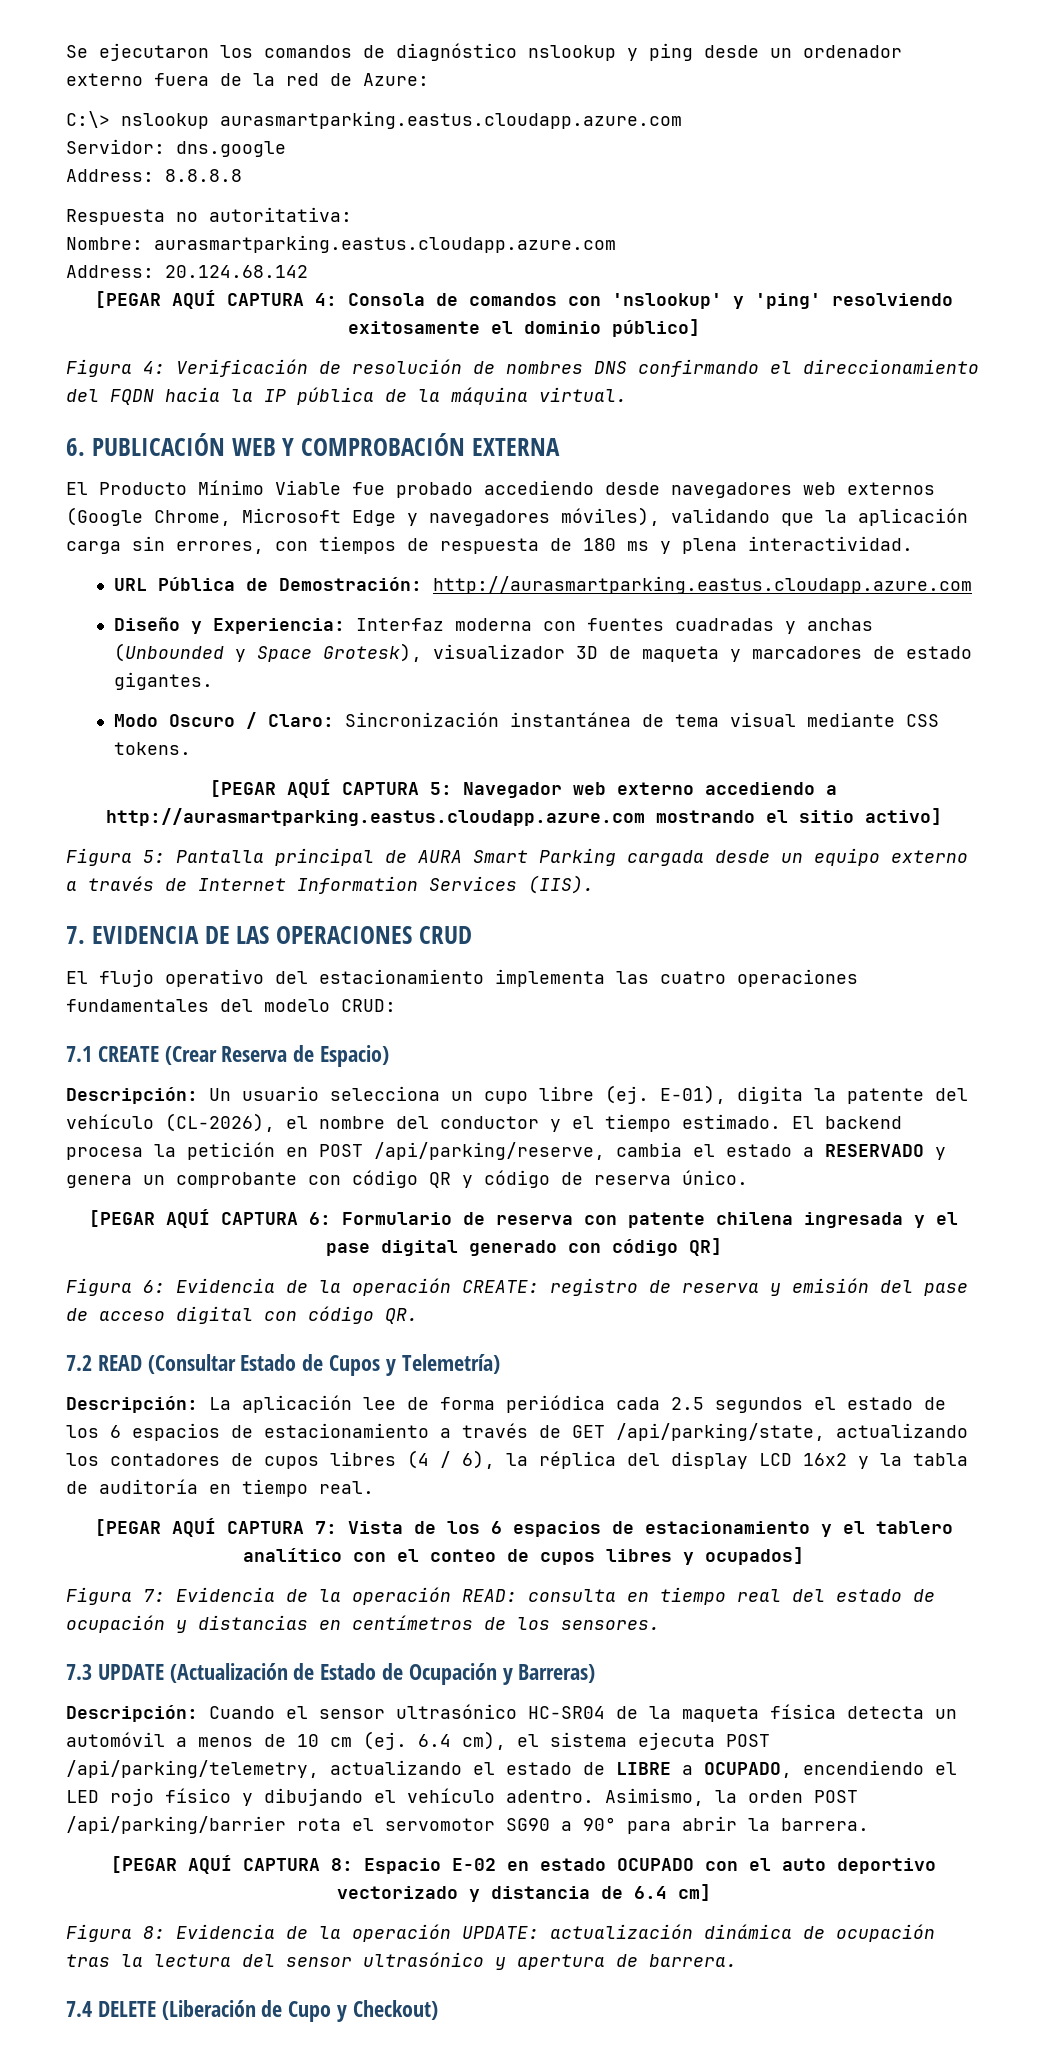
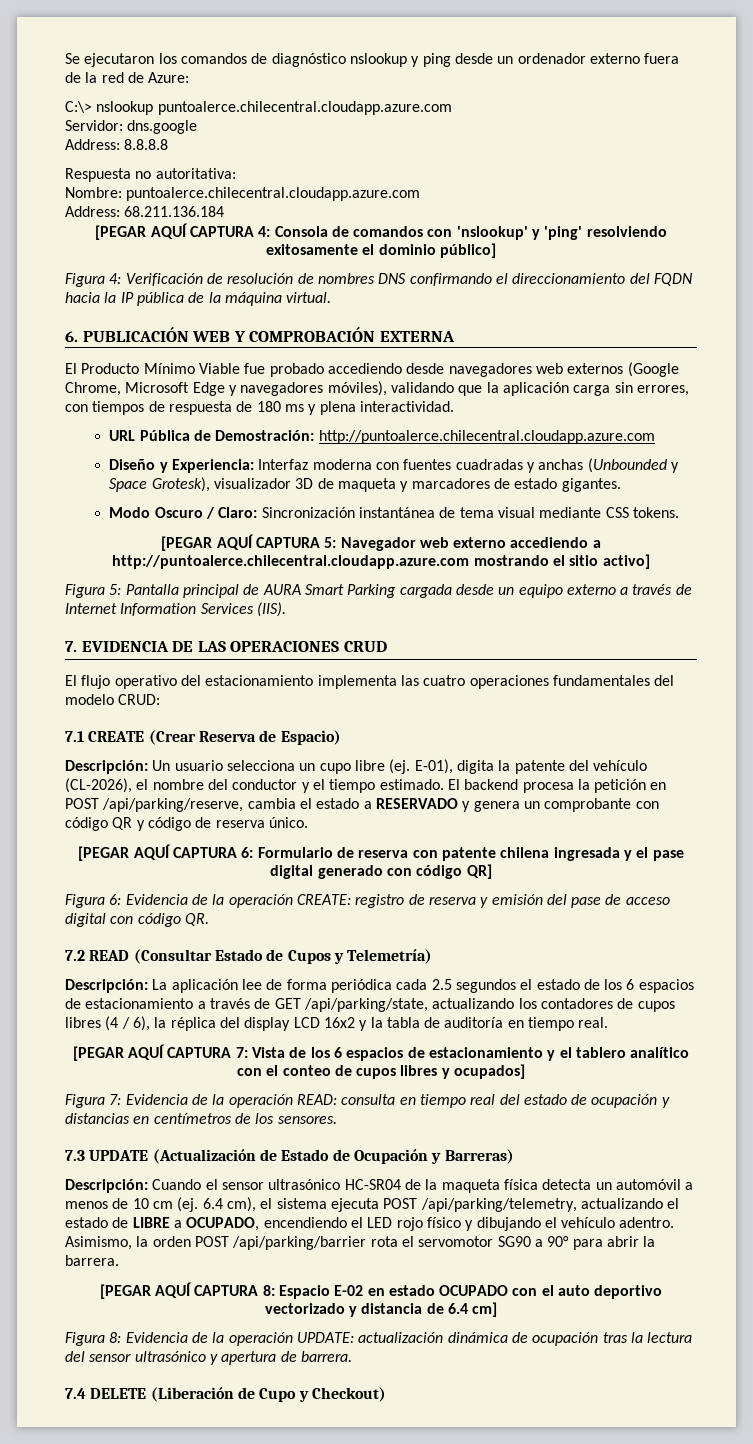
[220,111,682,129] aurasmartparking.eastus.cloudapp.azure.com -> [157,101,452,115] puntoalerce.chilecentral.cloudapp.azure.com
[154,235,616,253] [66,265,308,278] aurasmartparking.eastus.cloudapp.azure.com // Address: 20.124.68.142 -> [126,187,421,201] [65,206,225,217] puntoalerce.chilecentral.cloudapp.azure.com // Address: 68.211.136.184
[432,576,972,594] http://aurasmartparking.eastus.cloudapp.azure.com -> [318,430,655,444] http://puntoalerce.chilecentral.cloudapp.azure.com
[105,808,645,826] http://aurasmartparking.eastus.cloudapp.azure.com -> [112,555,470,569] http://puntoalerce.chilecentral.cloudapp.azure.com

